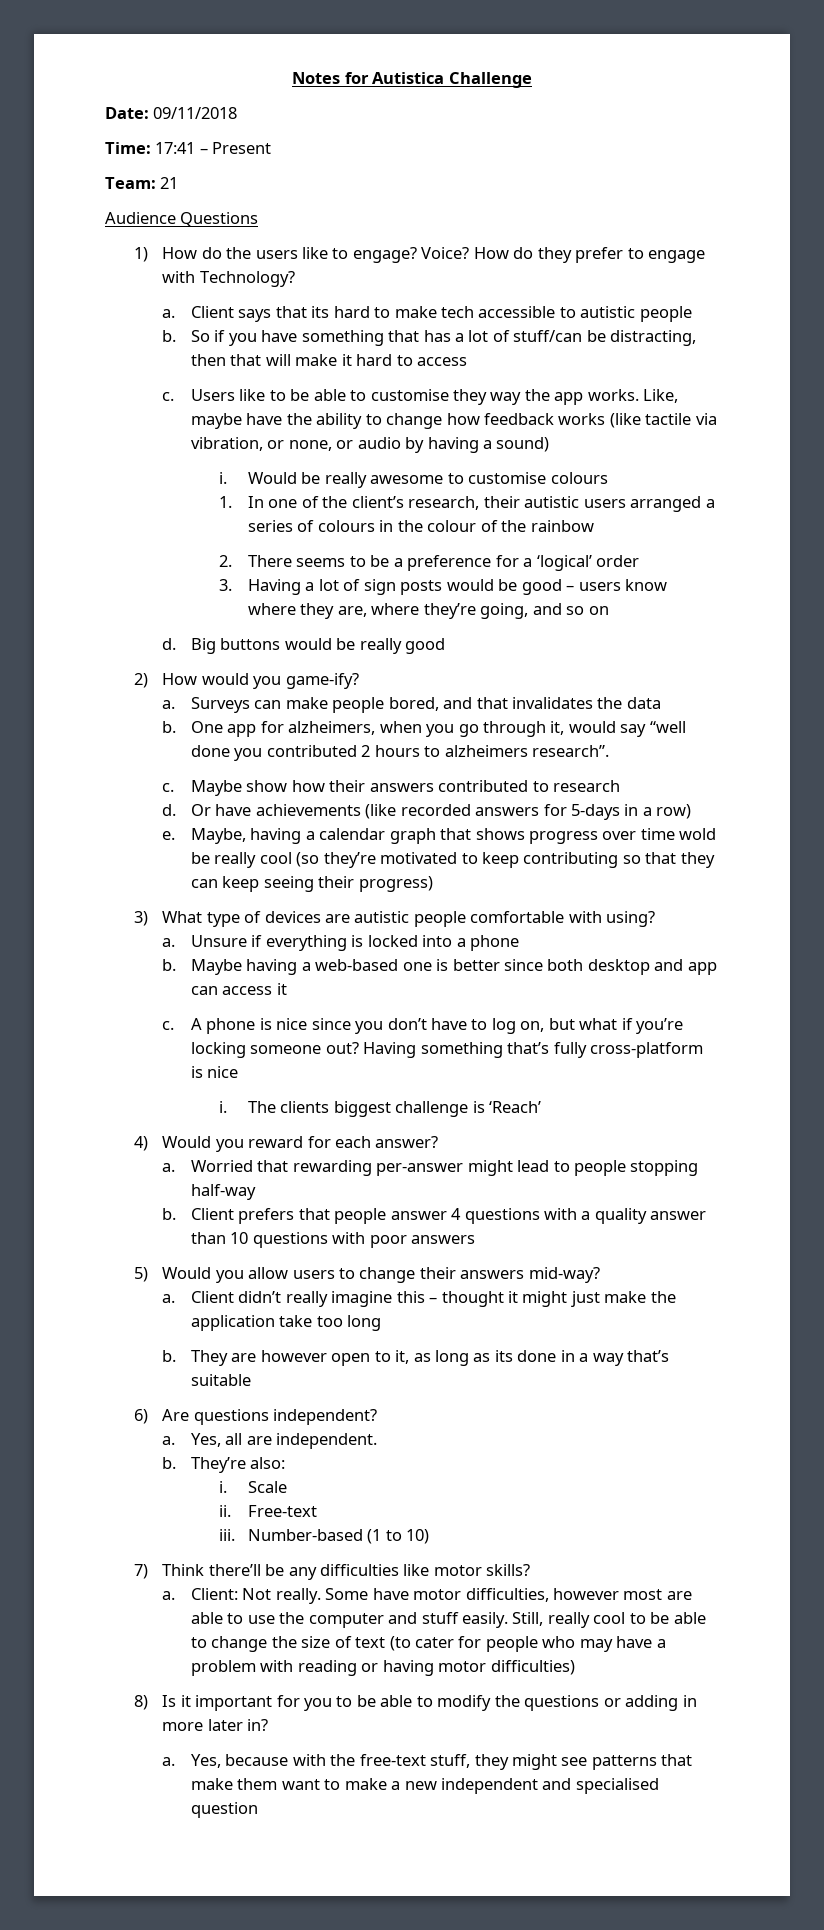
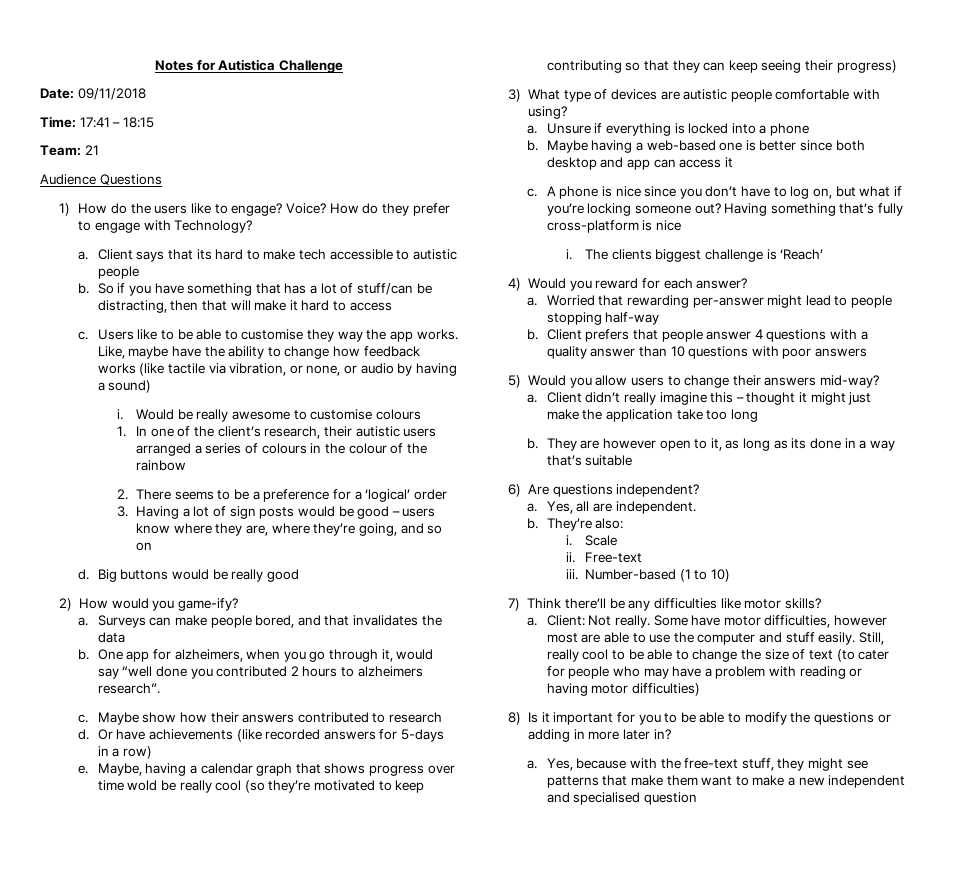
[212,142,272,154] Present -> [122,117,154,128] 18:15

